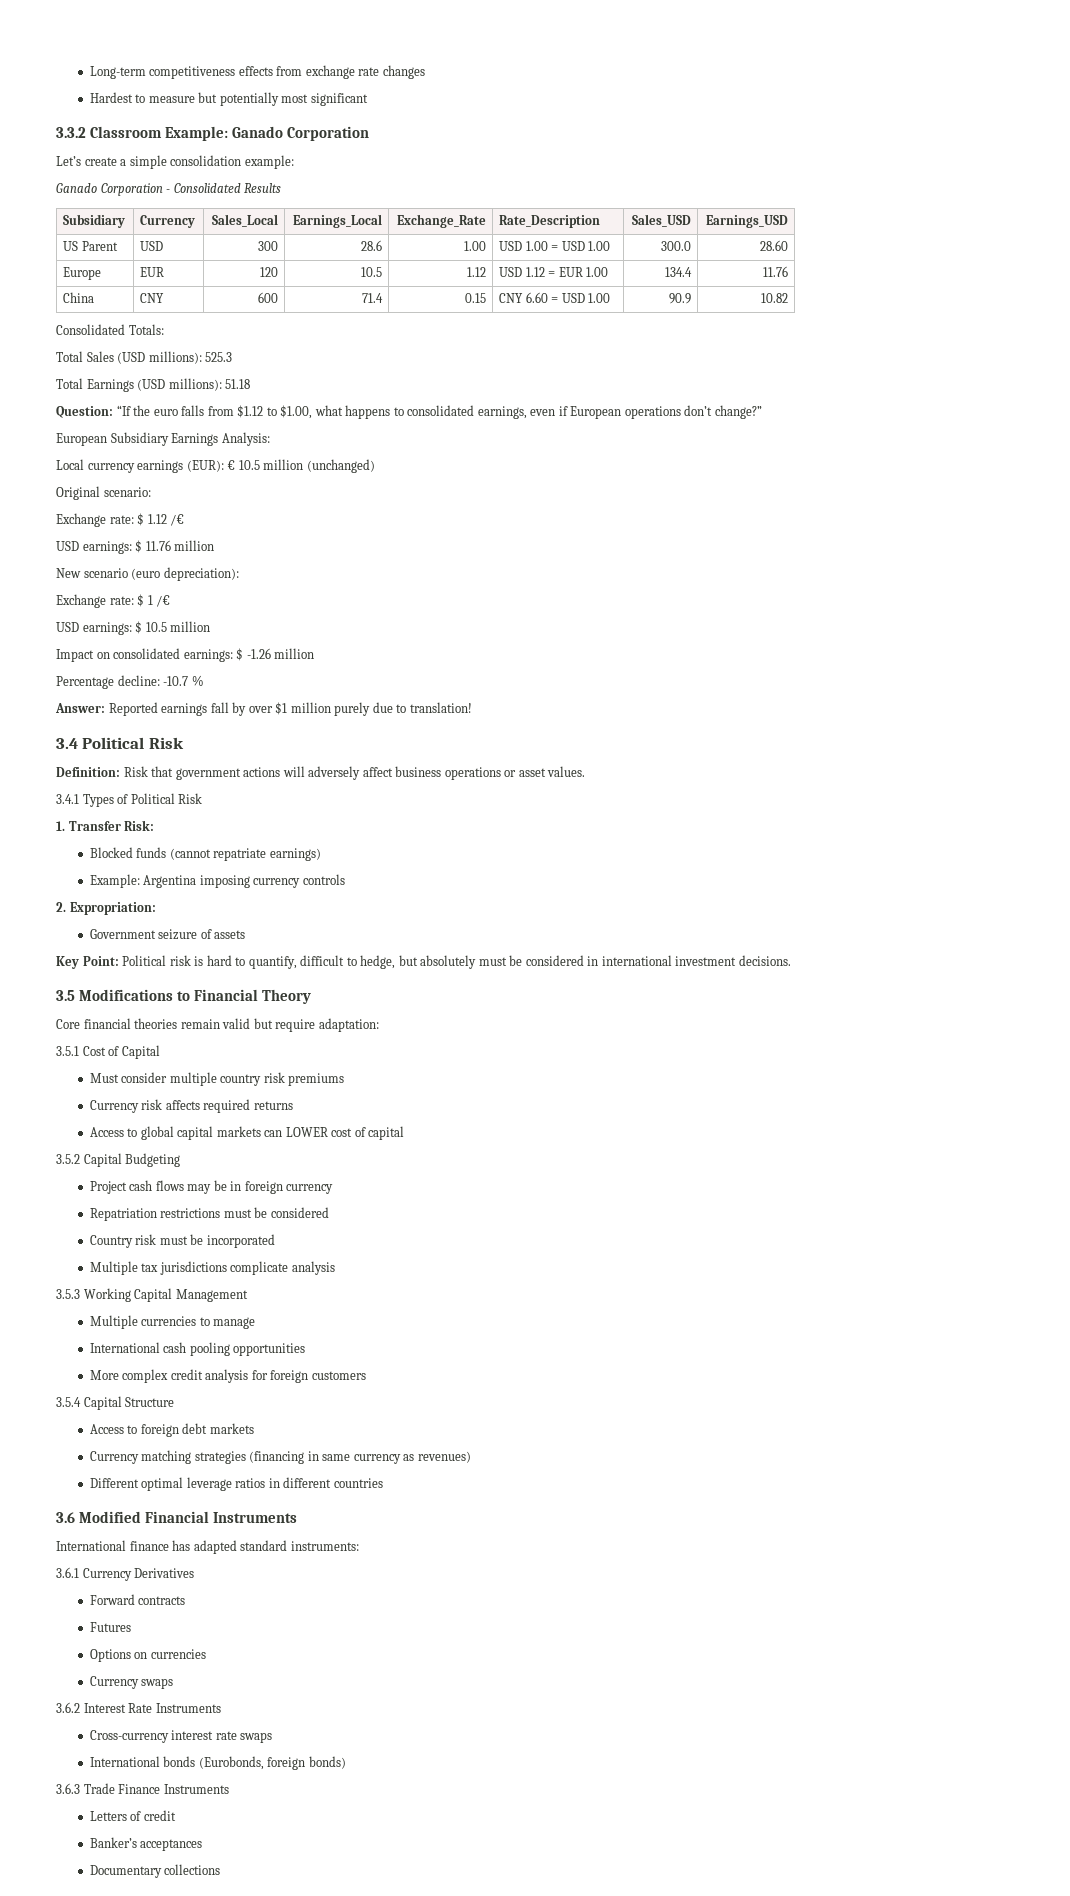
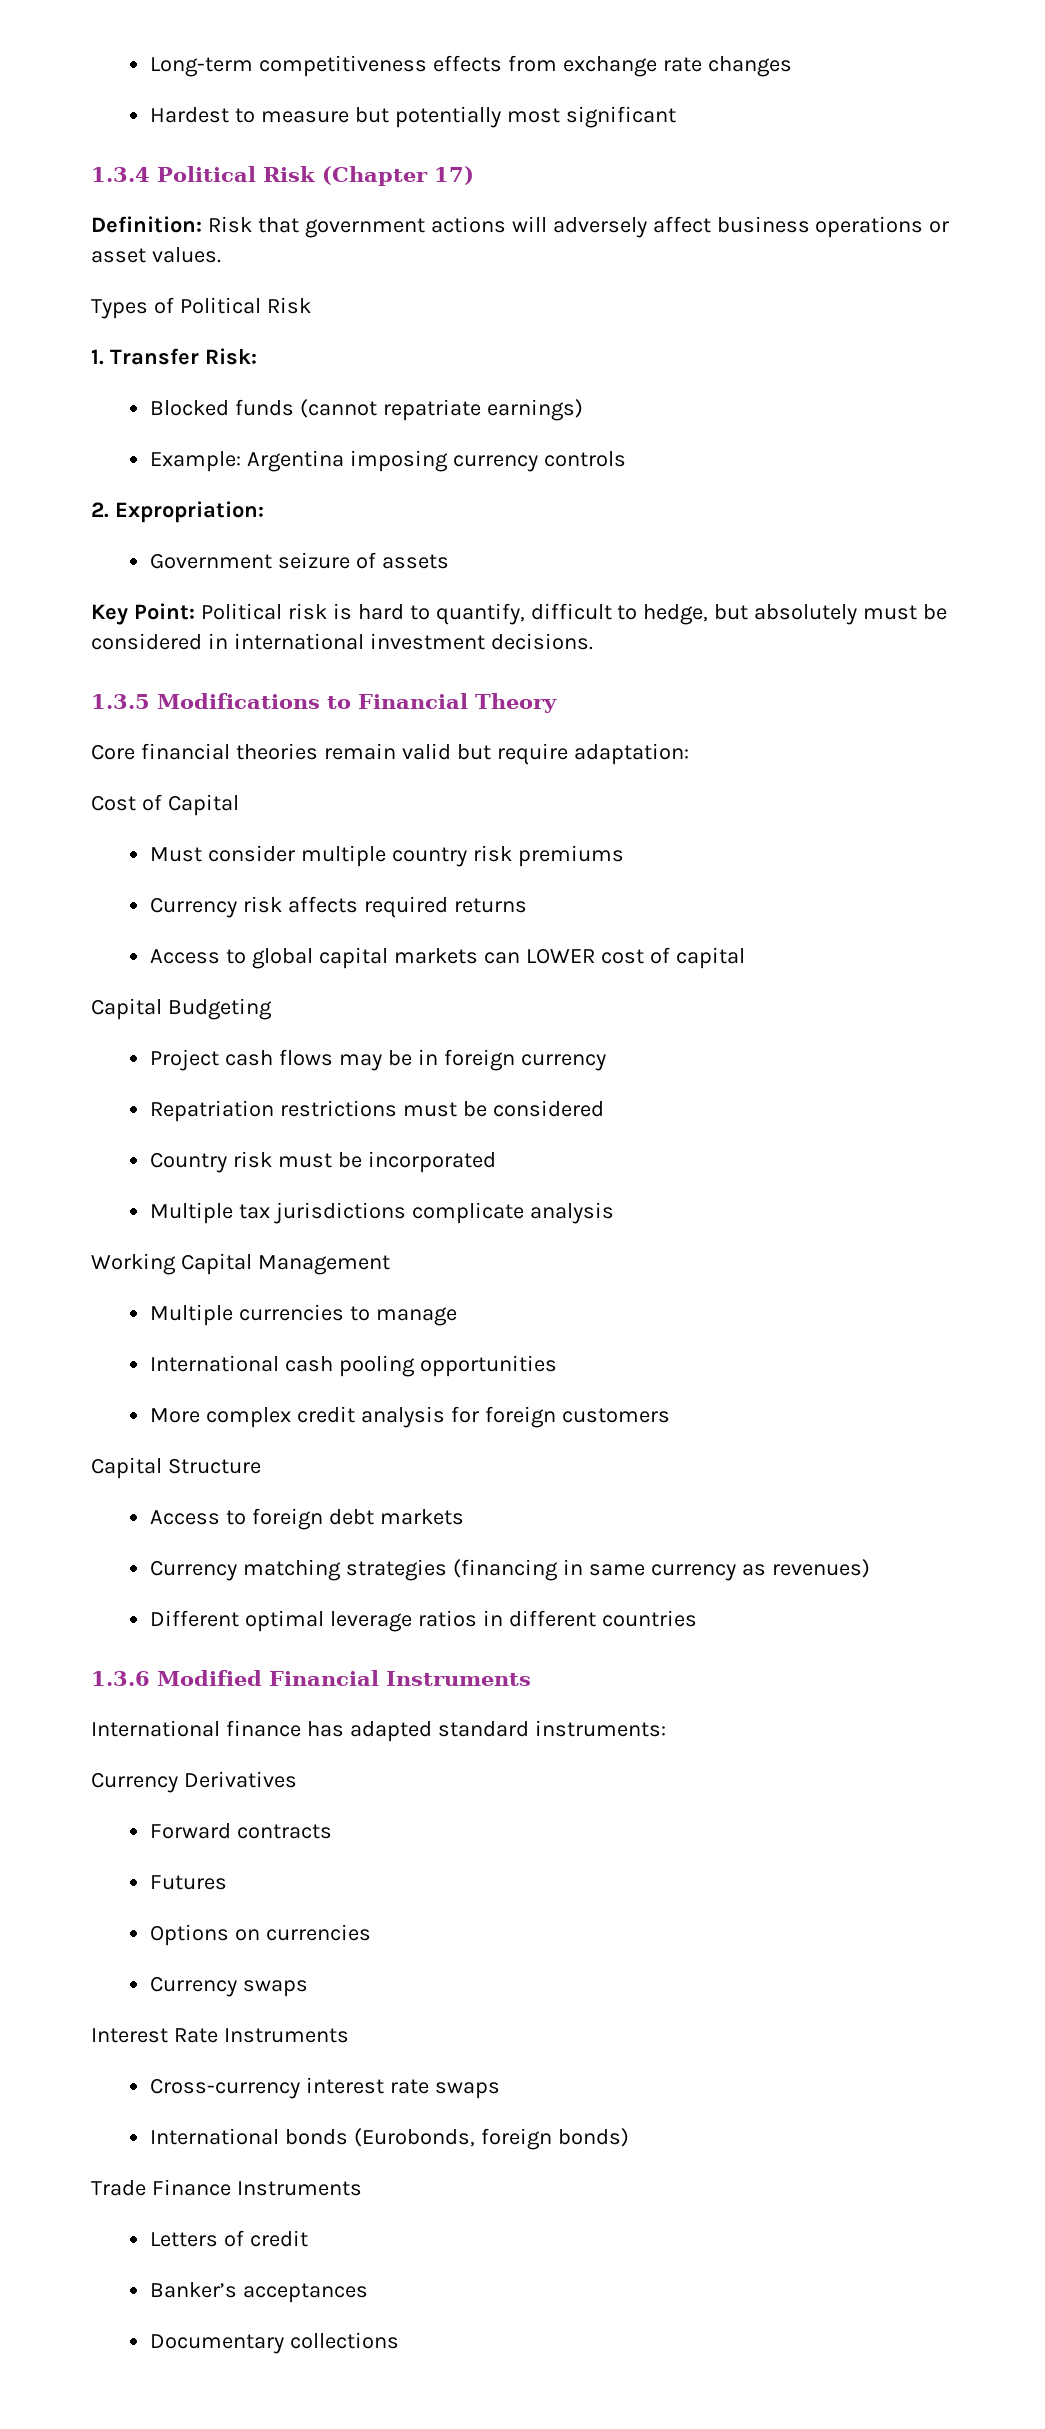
[56,126,369,141] [56,155,294,169] [56,183,282,196] [63,214,126,228] [140,215,196,228] [211,214,278,227] [292,214,382,228] [396,214,486,228] [499,215,601,228] [631,214,691,227] [705,215,788,228] [63,241,118,251] [140,241,164,251] [257,241,278,251] [360,240,382,251] [463,241,486,251] [499,241,611,251] [660,241,691,251] [759,240,788,251] [63,267,102,280] [140,267,165,277] [259,267,278,277] [360,267,382,277] [466,267,486,277] [499,267,609,277] [664,267,692,277] [762,266,788,277] [63,292,95,303] [140,293,165,303] [257,292,278,303] [361,293,383,303] [464,293,486,303] [499,292,611,303] [668,293,691,304] [760,293,788,303] [56,324,164,335] [56,351,233,364] [56,378,251,392] [56,405,762,419] [56,432,270,446] [56,459,375,473] [56,486,151,500] [56,513,185,527] [56,540,215,554] [56,567,239,581] [56,594,171,608] [56,621,211,635] [56,648,315,662] [56,675,204,689] [55,702,472,716] [56,737,184,749] 3.3.2 Classroom Example: Ganado Corporation // Let’s create a simple consolidation example: // Ganado Corporation - Consolidated Results // Subsidiary | Currency | Sales_Local | Earnings_Local | Exchange_Rate | Rate_Description | Sales_USD | Earnings_USD // US Parent | USD | 300 | 28.6 | 1.00 | USD 1.00 = USD 1.00 | 300.0 | 28.60 // Europe | EUR | 120 | 10.5 | 1.12 | USD 1.12 = EUR 1.00 | 134.4 | 11.76 // China | CNY | 600 | 71.4 | 0.15 | CNY 6.60 = USD 1.00 | 90.9 | 10.82 // Consolidated Totals: // Total Sales (USD millions): 525.3 // Total Earnings (USD millions): 51.18 // Question: “If the euro falls from $1.12 to $1.00, what happens to consolidated earnings, even if European operations don’t change?” // European Subsidiary Earnings Analysis: // Local currency earnings (EUR): € 10.5 million (unchanged) // Original scenario: // Exchange rate: $ 1.12 /€ // USD earnings: $ 11.76 million // New scenario (euro depreciation): // Exchange rate: $ 1 /€ // USD earnings: $ 10.5 million // Impact on consolidated earnings: $ -1.26 million // Percentage decline: -10.7 % // Answer: Reported earnings fall by over $1 million purely due to translation! // 3.4 Political Risk -> [91,166,474,186] 1.3.4 Political Risk (Chapter 17)
[56,794,79,804] 3.4.1 -> (221, 255) none
[56,990,75,1001] 3.5 -> [91,694,150,709] 1.3.5
[56,1046,79,1056] 3.5.1 -> (689, 754) none
[56,1154,80,1164] 3.5.2 -> (745, 958) none
[56,1289,80,1299] 3.5.3 -> (615, 1213) none
[56,1397,81,1407] 3.5.4 -> (670, 1415) none
[56,1512,75,1523] 3.6 -> [91,1671,150,1686] 1.3.6
[56,1567,79,1578] 3.6.1 -> (666, 1728) none
[56,1702,80,1713] 3.6.2 -> (309, 1988) none
[56,1783,80,1794] 3.6.3 -> (630, 2137) none

